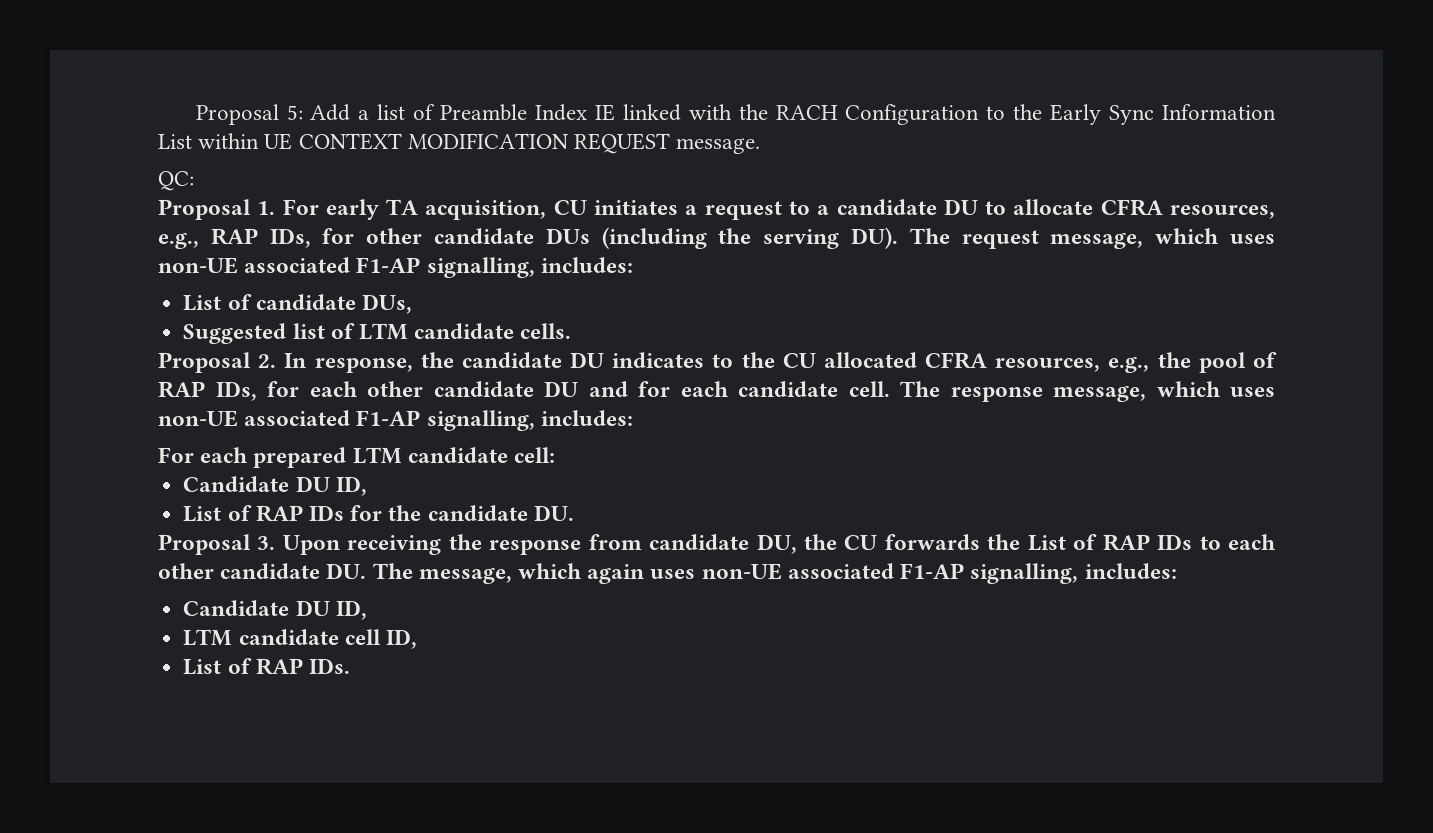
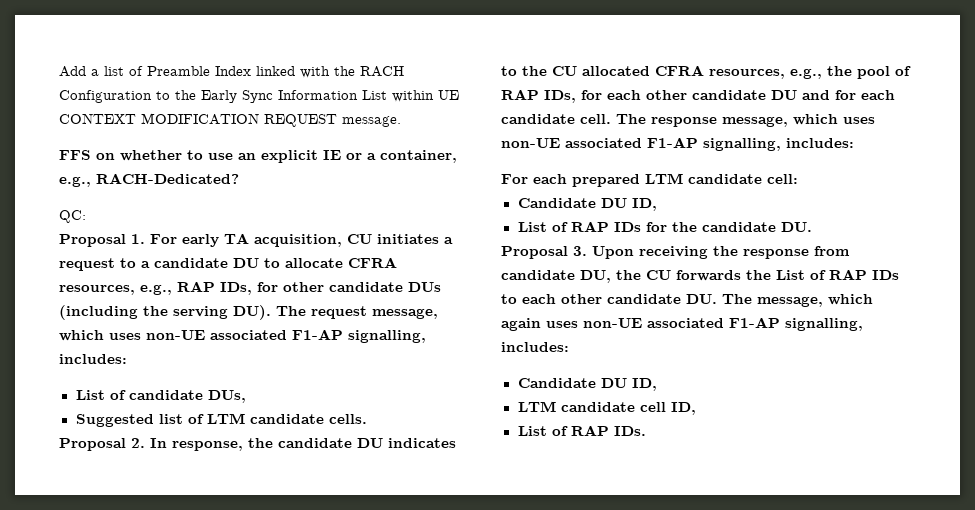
[195,104,303,125] Proposal 5: -> (59, 71) none
[594,104,615,121] IE -> (251, 71) none
(761, 146) none -> [59,150,457,163] [59,173,239,187] // FFS on whether to use an explicit IE or a container, e.g., RACH-Dedicated?

